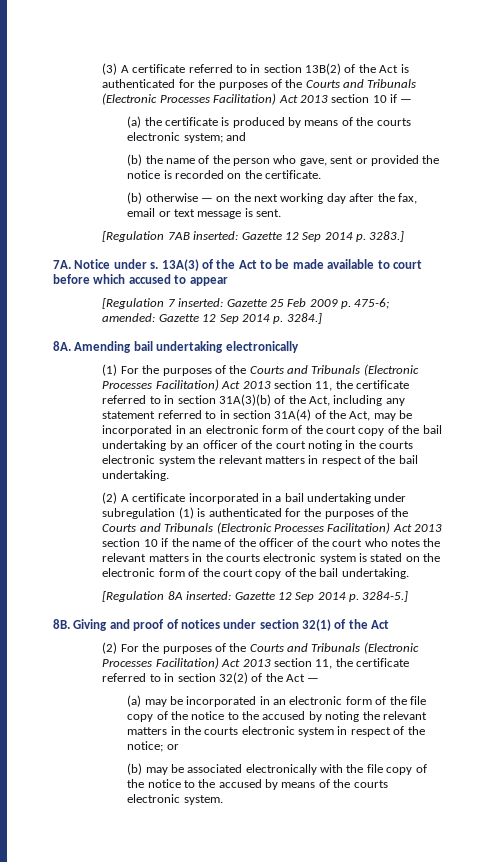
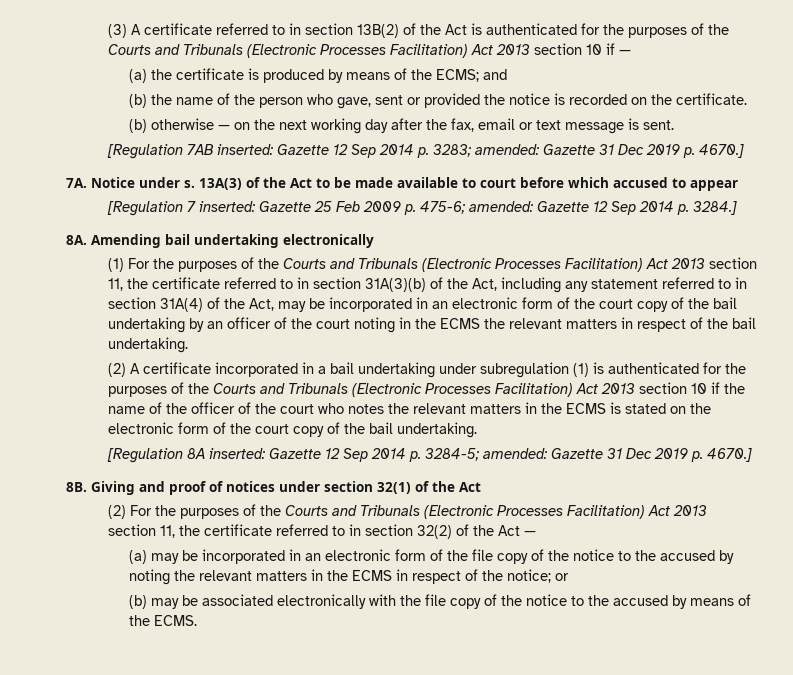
[376,118,411,126] [127,132,223,143] courts electronic system; -> [435,69,479,82] ECMS;
[369,231,405,242] 3283.] -> [432,144,744,158] 3283; amended: Gazette 31 Dec 2019 p. 4670.]
[379,441,414,449] [102,455,195,466] courts electronic system -> [439,318,480,329] ECMS
[225,553,356,564] courts electronic system -> [565,403,606,414] ECMS
[362,591,409,602] 3284-5.] -> [424,448,752,462] 3284-5; amended: Gazette 31 Dec 2019 p. 4670.]
[204,726,335,737] courts electronic system -> [351,570,392,581] ECMS
[353,780,388,788] [127,794,223,805] courts electronic system. -> [153,615,197,626] ECMS.

